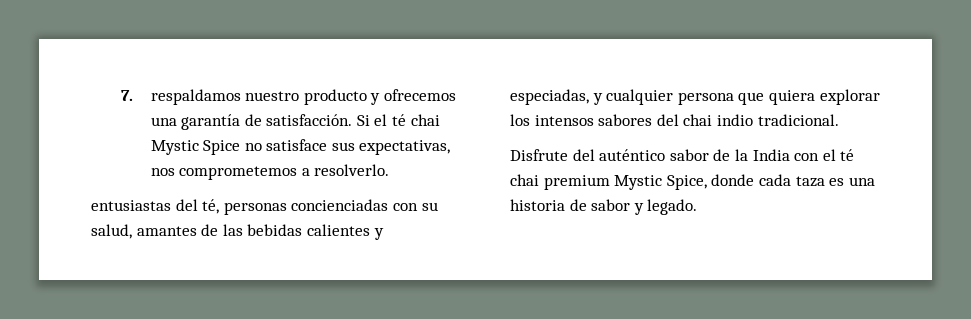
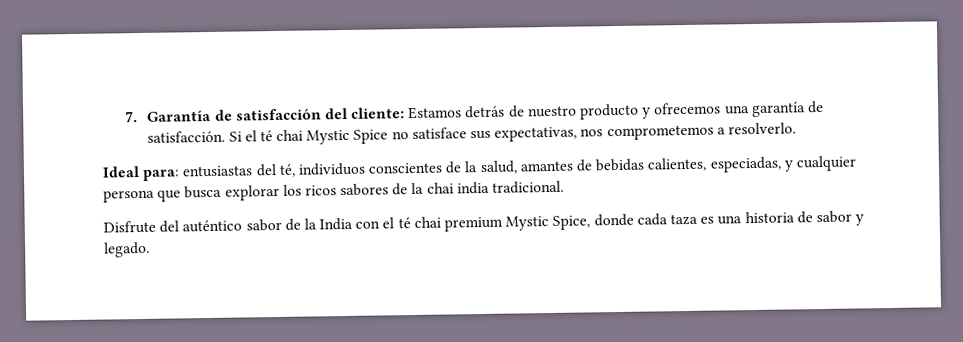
[150,89,241,105] respaldamos -> [147,105,525,122] Garantía de satisfacción del cliente: Estamos detrás de
(390, 170) none -> [102,166,181,181] Ideal para:
[223,199,438,215] [91,224,384,240] personas concienciadas con su salud, amantes de las bebidas calientes y -> [297,157,708,176] individuos conscientes de la salud, amantes de bebidas calientes,
[768,90,815,105] quiera -> [184,185,223,199] busca
[534,114,753,126] intensos sabores del chai indio -> [304,181,490,197] ricos sabores de la chai india

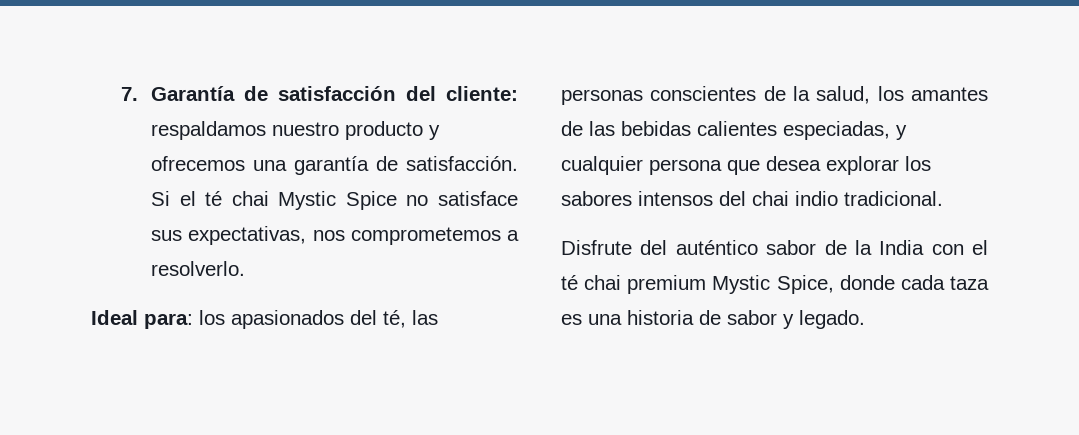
[408,105,525,120] Estamos detrás de -> [151,121,267,140] respaldamos
[182,162,366,178] entusiastas del té, individuos -> [199,310,438,329] [561,89,643,105] los apasionados del té, las personas
(518, 167) none -> [877,86,904,101] los
[595,157,708,172] bebidas calientes, -> [589,121,777,136] las bebidas calientes
[184,185,223,199] busca -> [766,156,821,171] desea
[304,181,490,197] ricos sabores de la chai india -> [561,191,838,206] sabores intensos del chai indio

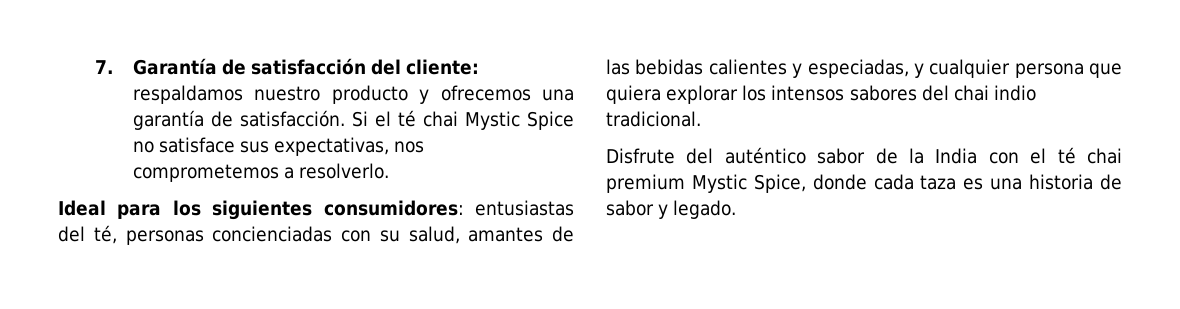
[144,310,438,329] [561,86,904,105] para: los apasionados del té, las personas conscientes de la salud, los -> [117,200,574,220] [58,225,460,245] para los siguientes consumidores: entusiastas del té, personas concienciadas con su salud,
(777, 128) none -> [792,63,803,78] y
[766,156,821,171] desea -> [606,85,661,104] quiera
[561,191,713,206] sabores intensos -> [771,85,917,101] intensos sabores

